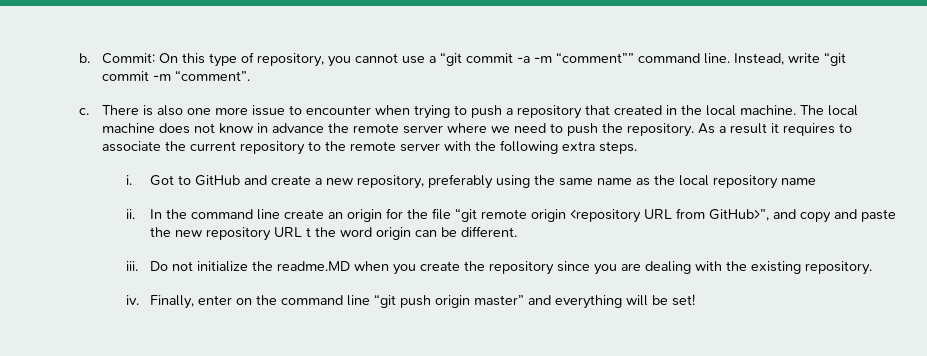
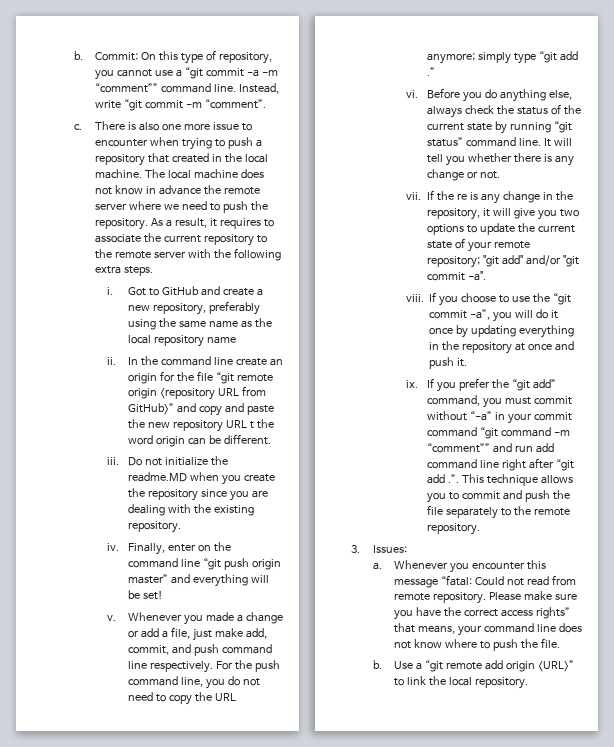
[730,123,768,134] result -> [175,218,208,228] result,
[708,209,769,221] GitHub>”, -> [128,403,175,415] GitHub>”
(695, 300) none -> [106,612,284,625] [128,627,268,641] [128,644,273,656] [128,660,281,673] [128,676,261,689] [128,692,237,705] [427,51,579,64] [427,67,436,76] [405,88,573,102] [427,104,582,118] [427,121,573,134] [427,137,573,147] [427,153,575,166] [427,169,501,181] [405,190,574,204] [427,208,580,220] [427,223,576,235] [427,238,531,252] [427,255,580,268] [427,271,487,281] [405,292,572,306] [429,309,559,322] [429,325,575,338] [429,341,575,354] [429,357,468,369] [405,378,557,392] [427,395,573,408] [427,411,573,424] [427,427,571,439] [427,443,555,453] [427,458,575,471] [427,474,574,486] [427,490,571,503] [427,505,571,519] [427,523,481,535] [351,545,407,553] [372,560,547,573] [394,575,577,588] [394,591,578,604] [394,607,571,620] [394,623,583,636] [394,638,561,651] [372,660,575,672] [394,676,529,689] // v. Whenever you made a change or add a file, just make add, commit, and push command line respectively. For the push command line, you do not need to copy the URL anymore; simply type “git add .” // vi. Before you do anything else, always check the status of the current state by running “git status” command line. It will tell you whether there is any change or not. // vii. If the re is any change in the repository, it will give you two options to update the current state of your remote repository; "git add" and/or "git commit -a". // viii. If you choose to use the “git commit -a”, you will do it once by updating everything in the repository at once and push it. // ix. If you prefer the “git add” command, you must commit without “-a” in your commit command “git command -m “comment”” and run add command line right after “git add .”. This technique allows you to commit and push the file separately to the remote repository. // 3. Issues: // a. Whenever you encounter this message “fatal: Could not read from remote repository. Please make sure you have the correct access rights” that means, your command line does not know where to push the file. // b. Use a “git remote add origin <URL>” to link the local repository.

